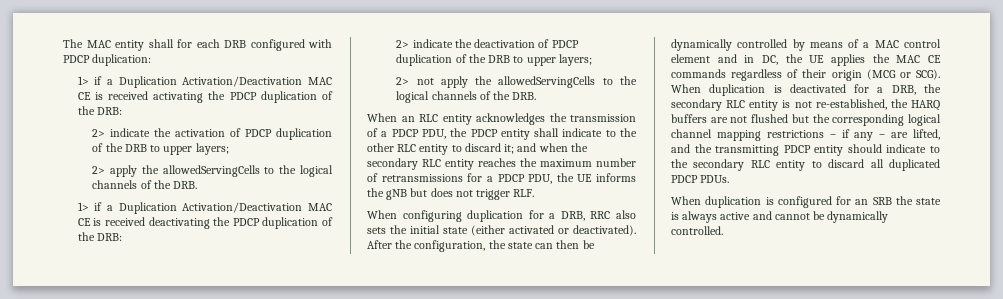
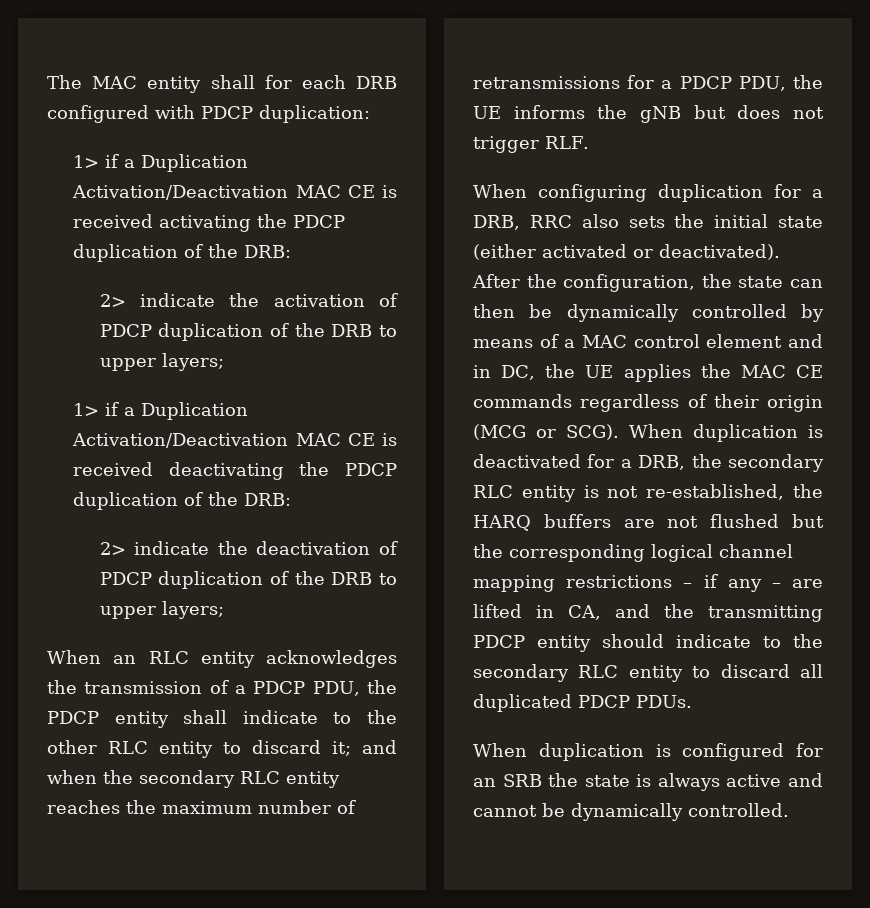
[92,165,333,177] [92,180,198,189] // 2> apply the allowedServingCells to the logical channels of the DRB. -> (224, 362) none
[396,76,637,88] [396,91,537,103] // 2> not apply the allowedServingCells to the logical channels of the DRB. -> (224, 610) none
[913,129,940,140] lifted, -> [473,604,601,620] lifted in CA,

